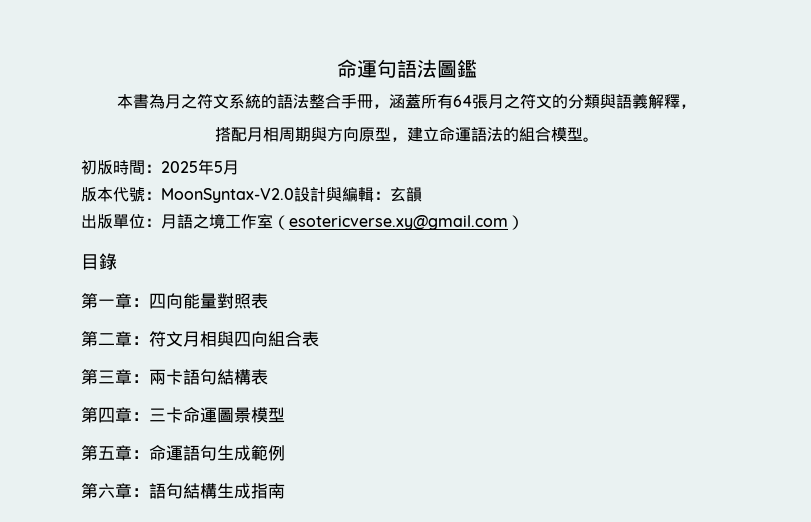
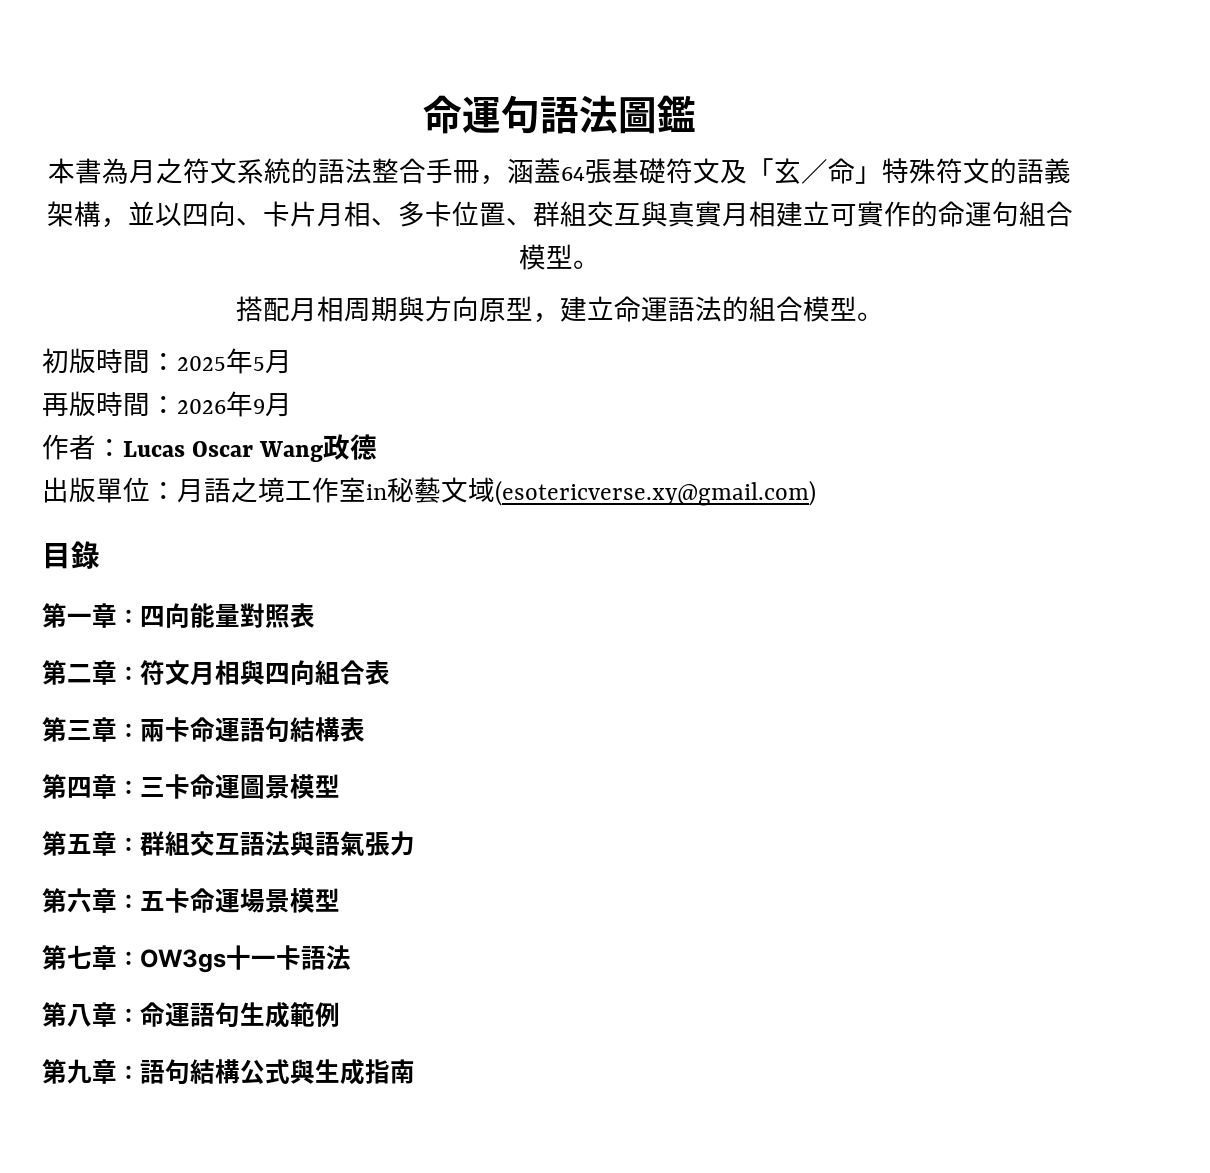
[421,93,696,109] 所有64張月之符文的分類與語義解釋， -> [561,158,1071,184] [46,201,1073,228] [519,244,600,270] 64張基礎符文及「玄／命」特殊符文的語義架構，並以四向、卡片月相、多卡位置、群組交互與真實月相建立可實作的命運句組合模型。
[81,186,422,203] 版本代號：MoonSyntax-V2.0設計與編輯：玄韻 -> [42,391,292,417] [42,434,378,462] 再版時間：2026年9月 // 作者：Lucas Oscar Wang政德
[273,215,524,230] （esotericverse.xy@gmail.com） -> [366,477,816,506] in秘藝文域(esotericverse.xy@gmail.com)
(183, 377) none -> [190,717,240,742] 命運
(149, 454) none -> [140,831,415,856] [42,888,340,913] [42,945,351,973] [42,1002,140,1027] 群組交互語法與語氣張力 // 第六章：五卡命運場景模型 // 第七章：OW3gs十一卡語法 // 第八章：
[98,483,115,499] 六 -> [67,1059,92,1084] 九
(217, 491) none -> [240,1059,315,1084] 公式與

